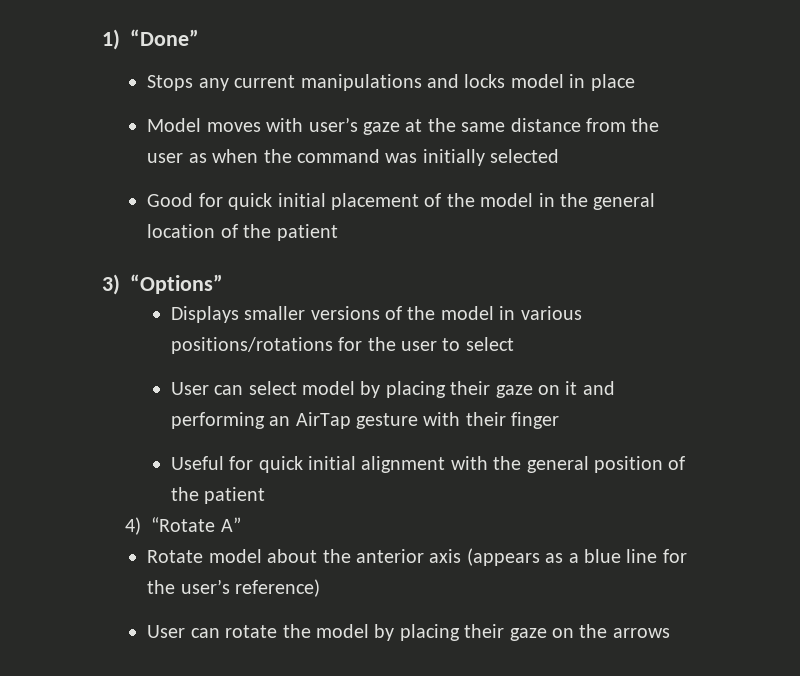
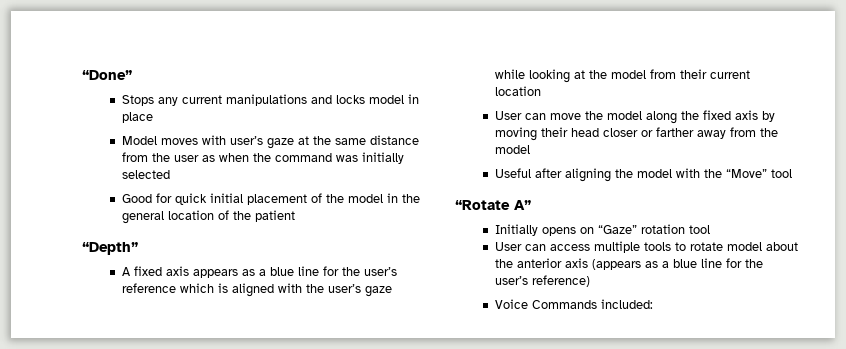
[102,29,120,50] 1) -> (82, 75) none
[102,274,223,295] [170,306,582,323] [170,337,514,354] [170,381,615,398] [170,412,560,429] [170,456,686,473] [170,487,266,504] [125,517,241,535] [147,550,204,563] 3) “Options” // Displays smaller versions of the model in various positions/rotations for the user to select // User can select model by placing their gaze on it and performing an AirTap gesture with their finger // Useful for quick initial alignment with the general position of the patient // 4) “Rotate A” // Rotate -> [82,242,138,255] [121,266,397,278] [121,283,392,297] [494,69,750,83] [494,86,541,96] [494,110,775,124] [494,127,778,141] [494,145,530,154] [494,168,792,182] [455,200,531,210] [494,224,710,236] [494,241,723,253] “Depth” // A fixed axis appears as a blue line for the user’s reference which is aligned with the user’s gaze while looking at the model from their current location // User can move the model along the fixed axis by moving their head closer or farther away from the model // Useful after aligning the model with the “Move” tool // “Rotate A” // Initially opens on “Gaze” rotation tool // User can access multiple tools to rotate
[147,624,670,641] User can rotate the model by placing their gaze on the arrows -> [494,299,653,309] Voice Commands included:

